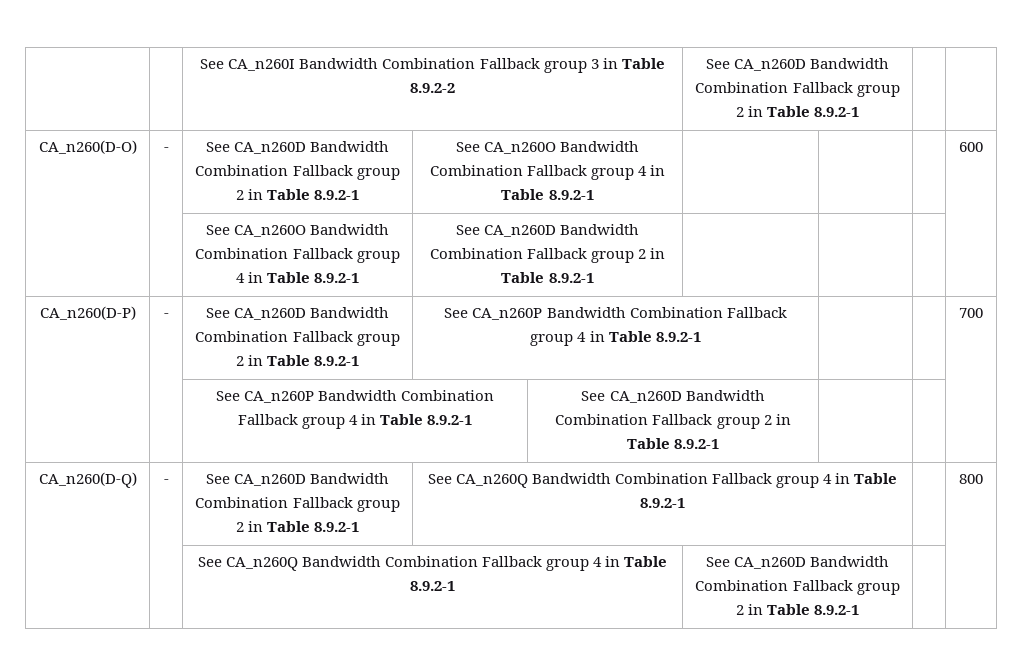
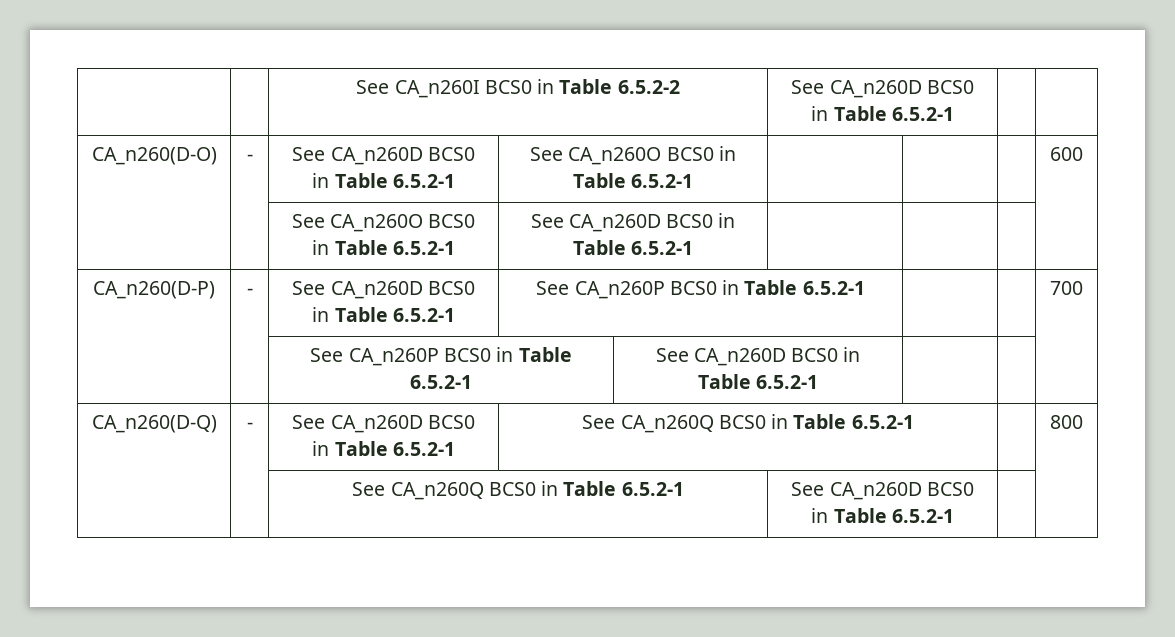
[299,58,665,73] [410,83,456,93] [705,58,890,71] [695,82,900,97] [735,106,860,117] Bandwidth Combination Fallback group 3 in Table 8.9.2-2 | See CA_n260D Bandwidth Combination Fallback group 2 in Table 8.9.2-1 -> [484,79,680,94] [791,80,974,98] [811,106,954,121] BCS0 in Table 6.5.2-2 | See CA_n260D BCS0 in Table 6.5.2-1
[310,141,390,152] [195,165,400,180] [235,189,360,200] [455,141,640,154] [429,165,666,180] [501,189,594,200] Bandwidth Combination Fallback group 2 in Table 8.9.2-1 | See CA_n260O Bandwidth Combination Fallback group 4 in Table 8.9.2-1 -> [427,147,475,161] [312,173,455,188] [530,146,736,165] [572,173,694,188] BCS0 in Table 6.5.2-1 | See CA_n260O BCS0 in Table 6.5.2-1
[310,224,390,235] [195,248,400,263] [235,272,360,283] [455,224,640,237] [429,248,666,263] [501,272,594,283] Bandwidth Combination Fallback group 4 in Table 8.9.2-1 | See CA_n260D Bandwidth Combination Fallback group 2 in Table 8.9.2-1 -> [428,214,476,228] [312,240,455,255] [530,213,736,232] [572,240,694,255] BCS0 in Table 6.5.2-1 | See CA_n260D BCS0 in Table 6.5.2-1
[310,307,390,318] [195,331,400,346] [235,355,360,366] [444,307,787,320] [530,331,701,346] Bandwidth Combination Fallback group 2 in Table 8.9.2-1 | See CA_n260P Bandwidth Combination Fallback group 4 in Table 8.9.2-1 -> [427,281,475,295] [312,307,455,322] [536,280,865,299] BCS0 in Table 6.5.2-1 | See CA_n260P BCS0 in Table 6.5.2-1
[318,390,495,401] [237,414,473,429] [581,390,765,403] [555,414,791,429] [626,438,720,449] Bandwidth Combination Fallback group 4 in Table 8.9.2-1 | See CA_n260D Bandwidth Combination Fallback group 2 in Table 8.9.2-1 -> [444,347,572,362] [410,375,472,389] [655,347,861,366] [697,374,819,389] BCS0 in Table 6.5.2-1 | See CA_n260D BCS0 in Table 6.5.2-1
[310,473,390,484] [195,497,400,512] [235,521,360,532] [427,473,898,488] [640,498,685,508] Bandwidth Combination Fallback group 2 in Table 8.9.2-1 | See CA_n260Q Bandwidth Combination Fallback group 4 in Table 8.9.2-1 -> [427,415,475,429] [312,441,455,456] [582,414,914,433] BCS0 in Table 6.5.2-1 | See CA_n260Q BCS0 in Table 6.5.2-1
[301,556,668,571] [410,581,456,591] [705,556,890,569] [695,580,900,595] [735,604,860,615] Bandwidth Combination Fallback group 4 in Table 8.9.2-1 | See CA_n260D Bandwidth Combination Fallback group 2 in Table 8.9.2-1 -> [488,481,684,496] [791,482,974,500] [811,508,954,523] BCS0 in Table 6.5.2-1 | See CA_n260D BCS0 in Table 6.5.2-1

